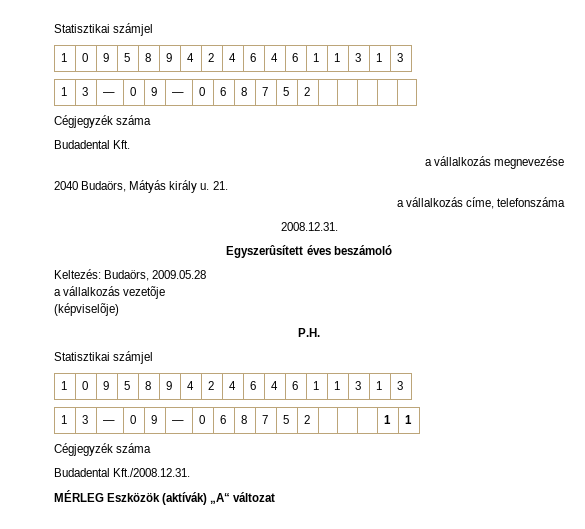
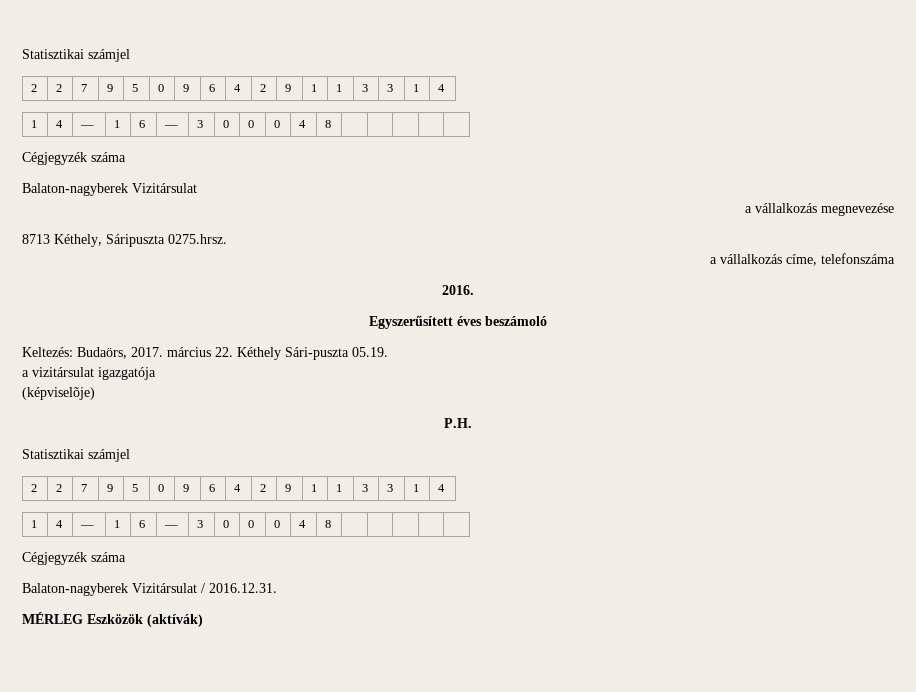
[54,23,154,36] [61,53,68,62] [82,53,89,62] [103,53,110,62] [124,53,131,62] [145,53,152,62] [166,53,173,62] [187,53,195,62] [208,53,215,62] [229,53,237,62] [250,53,257,62] [271,53,279,62] [292,53,299,62] [313,53,320,62] [334,53,341,62] [355,53,362,62] [376,53,383,62] [397,53,404,62] [61,87,68,96] [82,87,89,96] [103,92,116,96] [130,87,137,96] [151,87,158,96] [172,92,185,96] [199,87,206,96] [220,87,227,96] [241,87,248,96] [262,87,269,96] [283,87,290,96] [304,87,311,96] [54,115,152,128] [54,140,131,149] Statisztikai számjel // 1 | 0 | 9 | 5 | 8 | 9 | 4 | 2 | 4 | 6 | 4 | 6 | 1 | 1 | 3 | 1 | 3 // 1 | 3 | — | 0 | 9 | — | 0 | 6 | 8 | 7 | 5 | 2 | | | | | // Cégjegyzék száma // Budadental Kft. -> [22,49,130,62] [31,84,38,92] [56,84,63,92] [81,84,88,92] [107,84,114,92] [132,84,139,92] [158,84,165,92] [183,84,190,92] [209,84,216,92] [234,84,242,92] [260,84,267,92] [285,84,292,92] [311,84,318,92] [336,84,343,92] [362,84,369,92] [387,84,394,92] [413,84,420,92] [438,84,446,92] [31,120,38,128] [56,120,64,128] [80,125,95,128] [114,120,121,128] [139,120,146,128] [164,125,179,128] [197,120,204,128] [223,120,230,128] [248,120,255,128] [274,120,281,128] [299,120,307,128] [325,120,332,128] [22,152,126,165] [22,183,197,196] Statisztikai számjel // 2 | 2 | 7 | 9 | 5 | 0 | 9 | 6 | 4 | 2 | 9 | 1 | 1 | 3 | 3 | 1 | 4 // 1 | 4 | — | 1 | 6 | — | 3 | 0 | 0 | 0 | 4 | 8 | | | | | // Cégjegyzék száma // Balaton-nagyberek Vizitársulat
[54,180,228,193] 2040 Budaörs, Mátyás király u. 21. -> [22,234,227,247] 8713 Kéthely, Sáripuszta 0275.hrsz.
[280,222,338,231] [226,245,304,258] 2008.12.31. // Egyszerûsített -> [442,285,474,295] [369,315,453,329] 2016. // Egyszerűsített
[152,270,207,279] [54,286,166,299] 2009.05.28 // a vállalkozás vezetõje -> [131,347,388,360] [22,367,156,380] 2017. március 22. Kéthely Sári-puszta 05.19. // a vizitársulat igazgatója
[61,381,68,390] [82,381,89,390] [103,381,110,390] [124,381,131,390] [145,381,152,390] [166,381,173,390] [187,381,195,390] [208,381,215,390] [229,381,237,390] [250,381,257,390] [271,381,279,390] [292,381,299,390] [313,381,320,390] [334,381,341,390] [355,381,362,390] [376,381,383,390] [397,381,404,390] [61,415,68,424] [82,415,89,424] [103,420,116,424] [130,415,137,424] [151,415,158,424] [172,420,185,424] [199,415,206,424] [220,415,227,424] [241,415,248,424] [262,415,269,424] [283,415,290,424] [304,415,311,424] [384,415,392,424] [405,415,413,424] [54,443,152,456] [54,468,191,477] 1 | 0 | 9 | 5 | 8 | 9 | 4 | 2 | 4 | 6 | 4 | 6 | 1 | 1 | 3 | 1 | 3 // 1 | 3 | — | 0 | 9 | — | 0 | 6 | 8 | 7 | 5 | 2 | | | | 1 | 1 // Cégjegyzék száma // Budadental Kft./2008.12.31. -> [31,484,38,492] [56,484,63,492] [81,484,88,492] [107,484,114,492] [132,484,139,492] [158,484,165,492] [183,484,190,492] [209,484,216,492] [234,484,242,492] [260,484,267,492] [285,484,292,492] [311,484,318,492] [336,484,343,492] [362,484,369,492] [387,484,394,492] [413,484,420,492] [438,484,446,492] [31,520,38,528] [56,520,64,528] [80,525,95,528] [114,520,121,528] [139,520,146,528] [164,525,179,528] [197,520,204,528] [223,520,230,528] [248,520,255,528] [274,520,281,528] [299,520,307,528] [325,520,332,528] [22,552,126,565] [22,583,277,596] 2 | 2 | 7 | 9 | 5 | 0 | 9 | 6 | 4 | 2 | 9 | 1 | 1 | 3 | 3 | 1 | 4 // 1 | 4 | — | 1 | 6 | — | 3 | 0 | 0 | 0 | 4 | 8 | | | | | // Cégjegyzék száma // Balaton-nagyberek Vizitársulat / 2016.12.31.
[210,492,276,504] „A“ változat -> (203, 620) none

